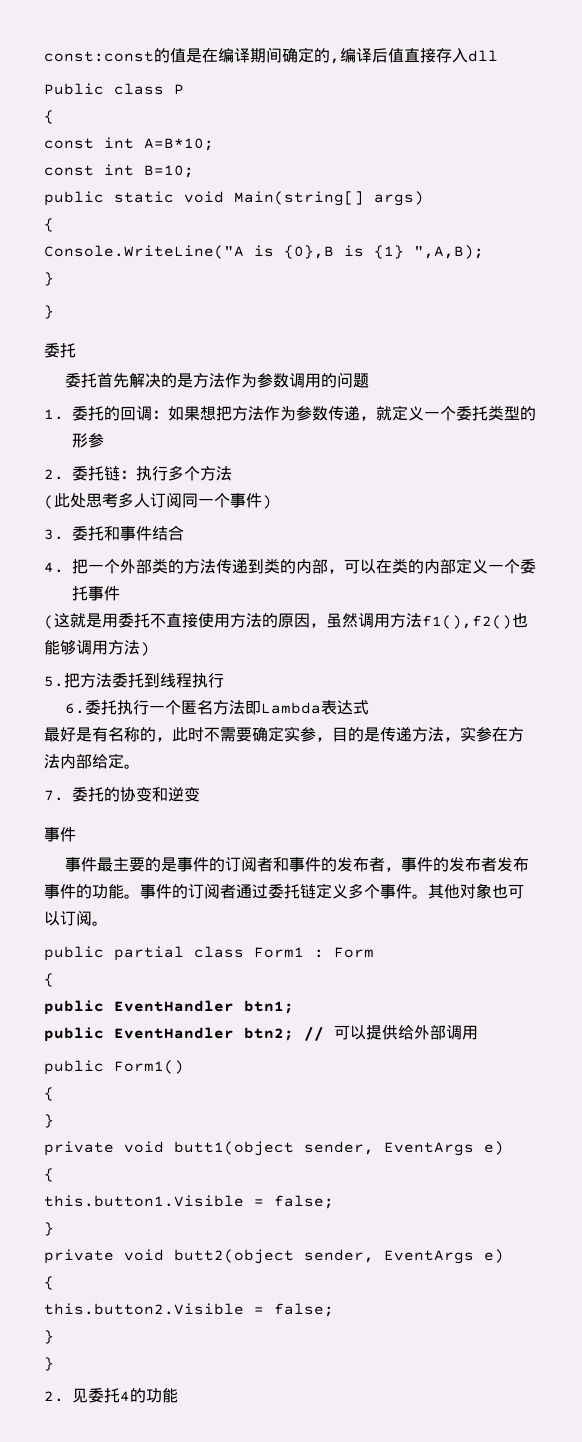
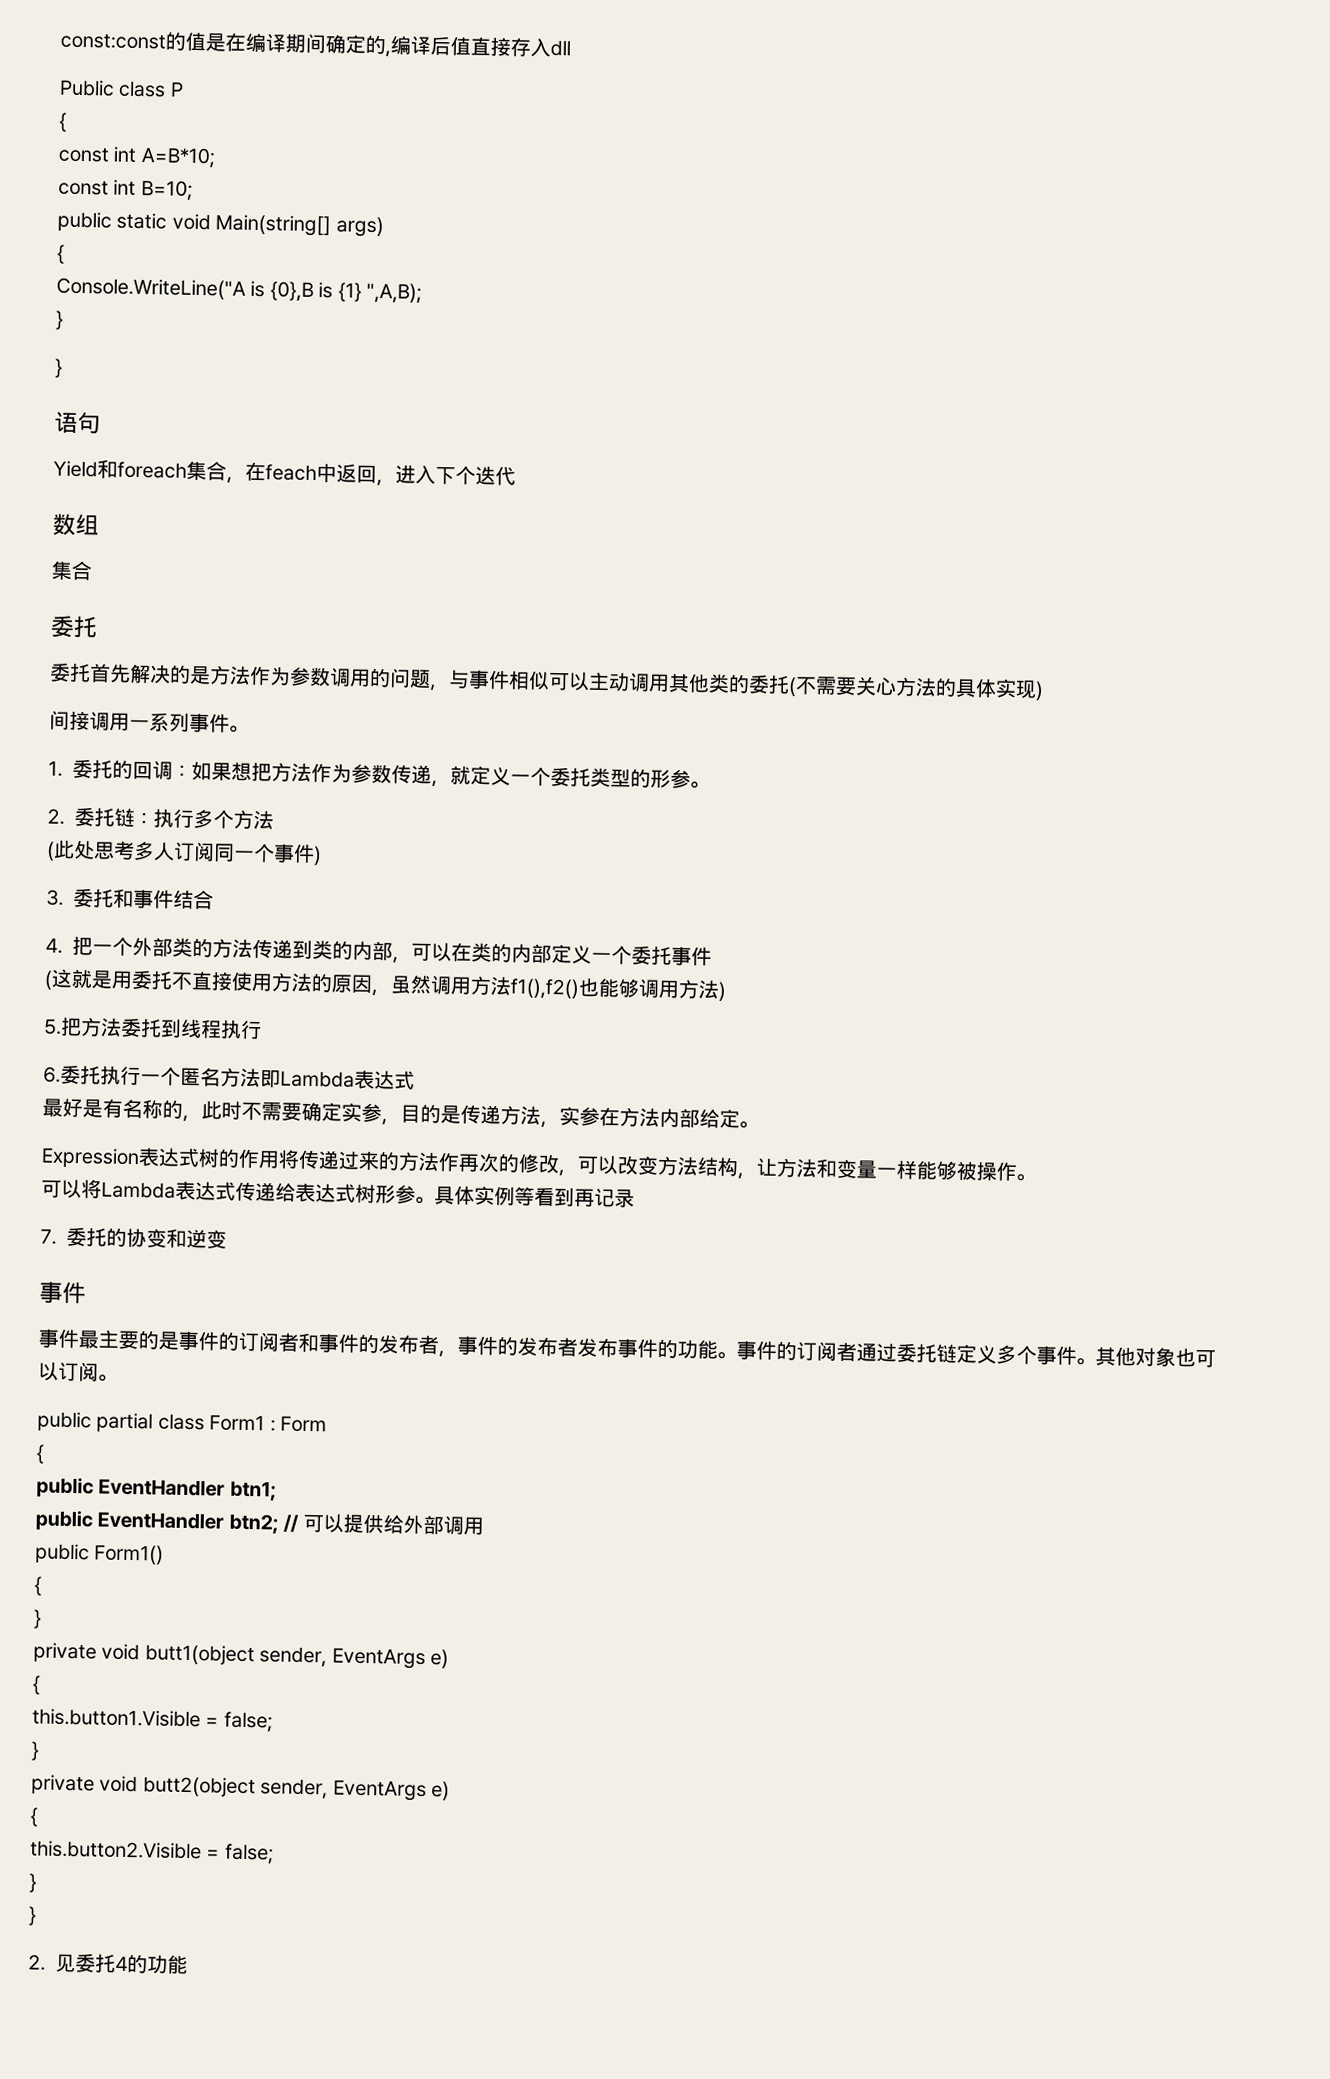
(54, 312) none -> [54,411,101,434] [53,459,516,487] [52,513,99,536] [51,560,93,581] // 语句 // Yield和foreach集合，在feach中返回，进入下个迭代 // 数组 // 集合
(370, 380) none -> [429,669,1044,701] [49,710,249,733] ，与事件相似可以主动调用其他类的委托(不需要关心方法的具体实现) // 间接调用一系列事件。
(104, 440) none -> [690,781,710,789] 。
(140, 766) none -> [41,1147,1036,1182] [41,1178,635,1208] // Expression表达式树的作用将传递过来的方法作再次的修改，可以改变方法结构，让方法和变量一样能够被操作。 // 可以将Lambda表达式传递给表达式树形参。具体实例等看到再记录

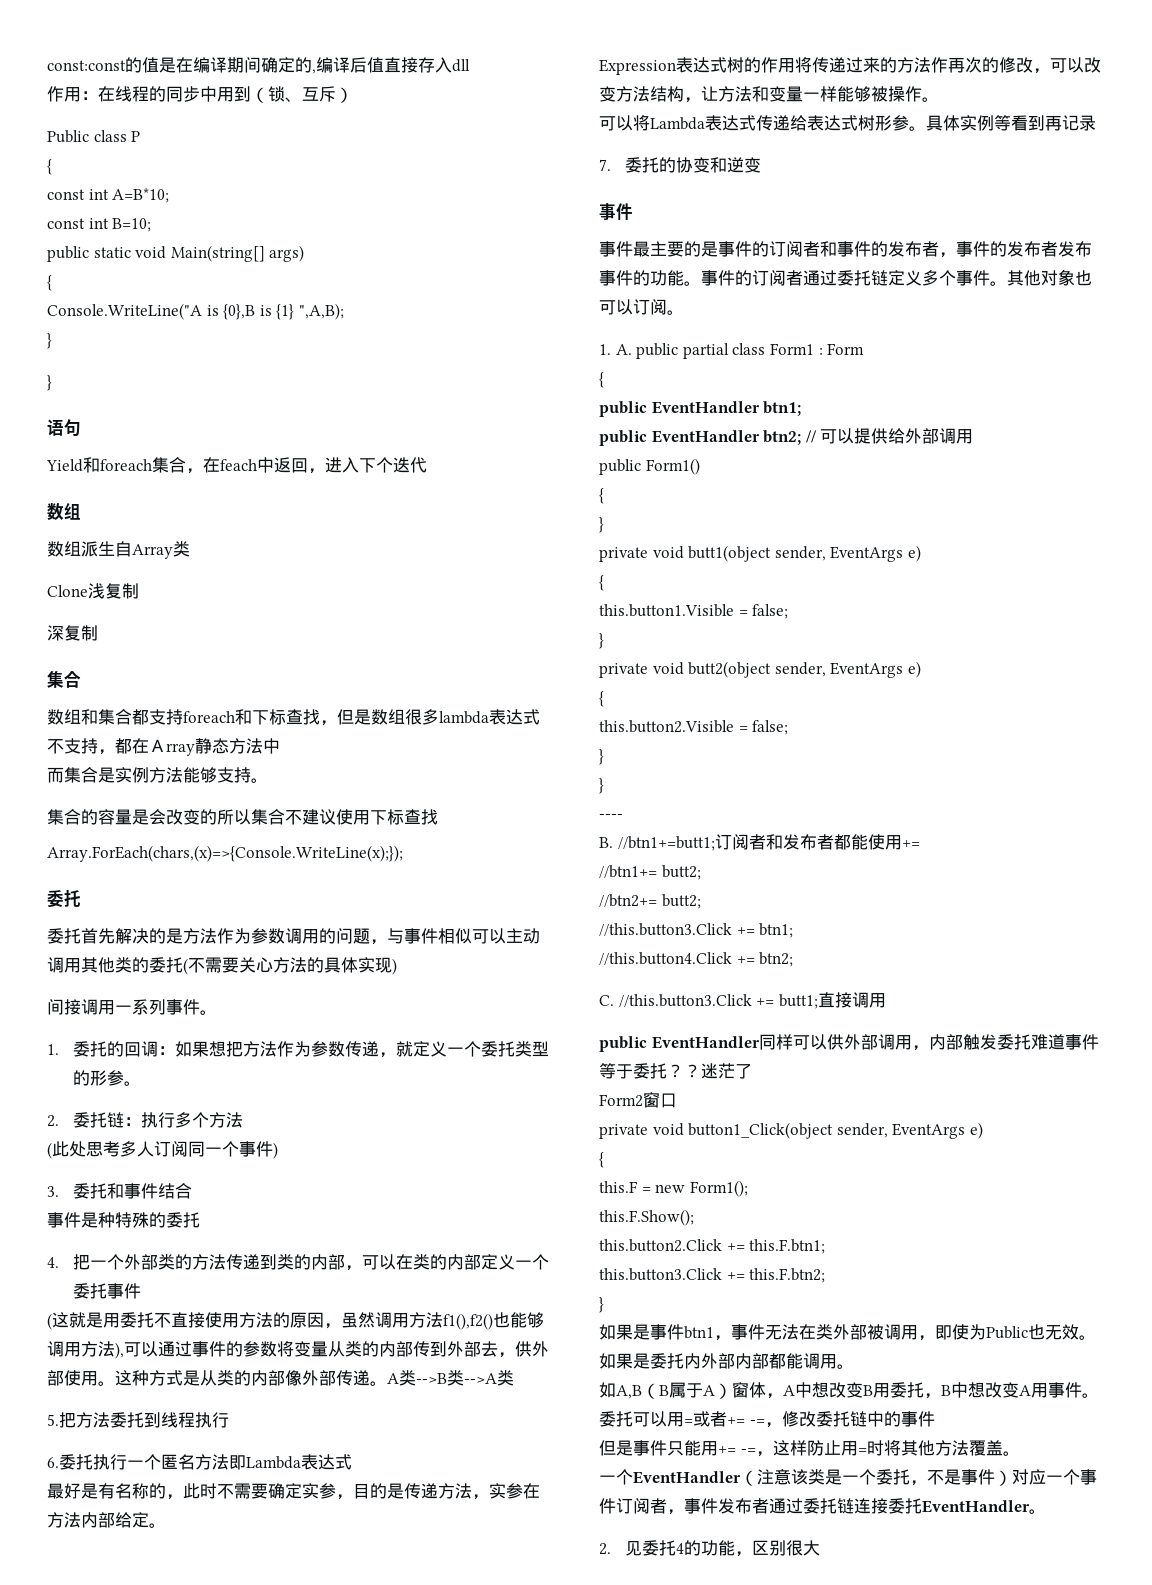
(571, 48) none -> [47,86,353,103] // 作用：在线程的同步中用到（锁、互斥）
[51,560,93,581] 集合 -> [47,541,190,559] [47,583,139,599] [47,625,98,641] [47,671,81,688] [47,709,540,726] [47,738,280,756] [47,767,268,783] [47,809,438,825] [47,845,403,862] 数组派生自Array类 // Clone浅复制 // 深复制 // 集合 // 数组和集合都支持foreach和下标查找，但是数组很多lambda表达式不支持，都在Ａrray静态方法中 // 而集合是实例方法能够支持。 // 集合的容量是会改变的所以集合不建议使用下标查找 // Array.ForEach(chars,(x)=>{Console.WriteLine(x);});
(214, 899) none -> [47,1212,200,1228] // 事件是种特殊的委托
[718,981,726,1002] ) -> [115,1341,549,1359] [47,1370,514,1386] ),可以通过事件的参数将变量从类的内部传到外部去，供外部使用。这种方式是从类的内部像外部传递。A类-->B类-->A类
(118, 1378) none -> [599,344,632,355] 1. A.
(37, 1916) none -> [599,814,623,819] [599,834,920,851] [599,865,701,880] [599,894,701,909] [599,923,794,938] [599,952,794,967] [599,992,886,1009] [599,1034,1099,1052] [599,1063,752,1079] [599,1092,677,1108] [599,1122,983,1139] [599,1152,604,1168] [599,1180,748,1197] [599,1209,694,1226] [599,1239,826,1254] [599,1268,826,1283] [599,1297,604,1313] [599,1324,1096,1341] [599,1353,854,1369] [599,1382,1099,1399] [599,1411,935,1428] [599,1440,1020,1457] [599,1469,1097,1486] [599,1498,1046,1515] // ---- // B. //btn1+=butt1;订阅者和发布者都能使用+= // //btn1+= butt2; // //btn2+= butt2; // //this.button3.Click += btn1; // //this.button4.Click += btn2; // C. //this.button3.Click += butt1;直接调用 // public EventHandler同样可以供外部调用，内部触发委托难道事件等于委托？？迷茫了 // Form2窗口 // private void button1_Click(object sender, EventArgs e) // { // this.F = new Form1(); // this.F.Show(); // this.button2.Click += this.F.btn1; // this.button3.Click += this.F.btn2; // } // 如果是事件btn1，事件无法在类外部被调用，即使为Public也无效。如果是委托内外部内部都能调用。 // 如A,B（B属于A）窗体，A中想改变B用委托，B中想改变A用事件。委托可以用=或者+= -=，修改委托链中的事件 // 但是事件只能用+= -=，这样防止用=时将其他方法覆盖。 // 一个EventHandler（注意该类是一个委托，不是事件）对应一个事件订阅者，事件发布者通过委托链连接委托EventHandler。
(188, 1964) none -> [735,1540,821,1557] ，区别很大

